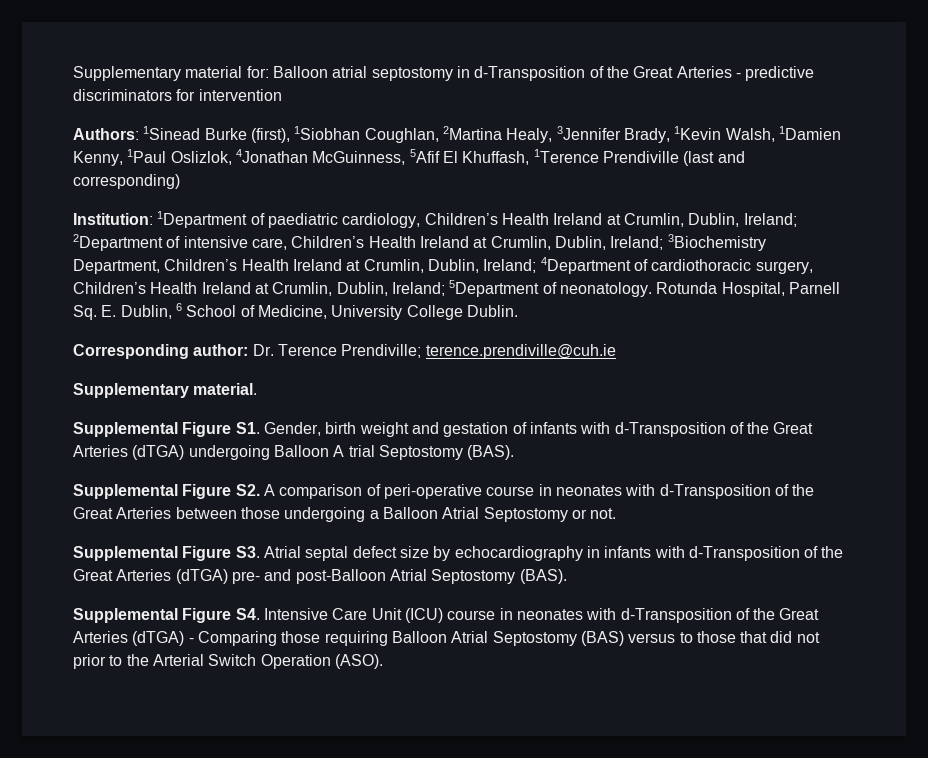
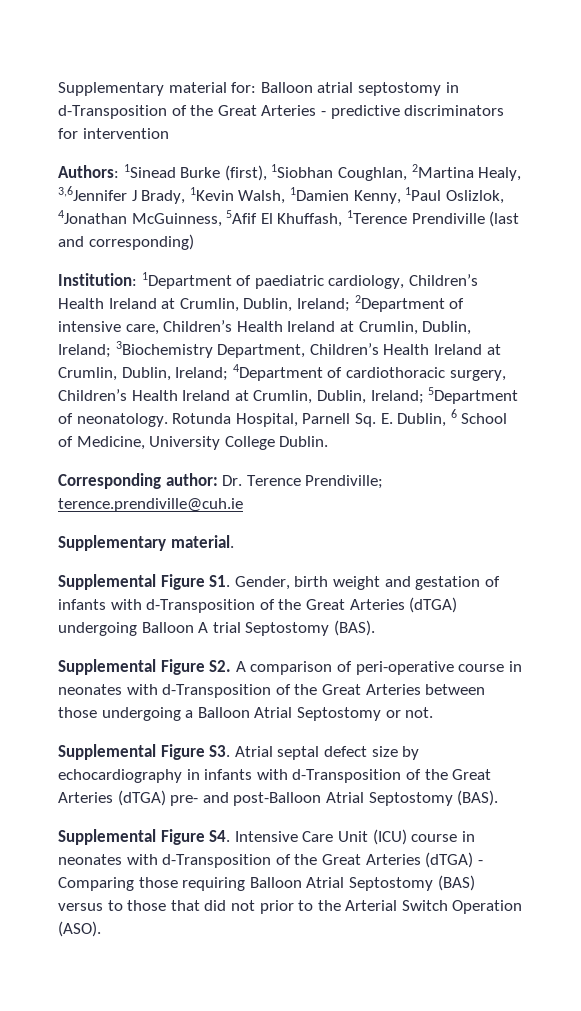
[556,126,621,140] 3Jennifer -> [58,186,137,201] 3,6Jennifer J

